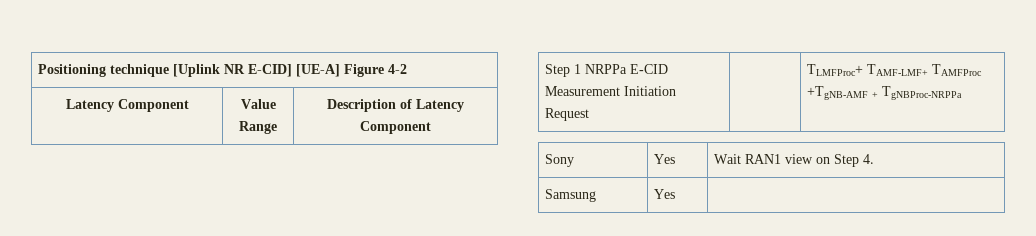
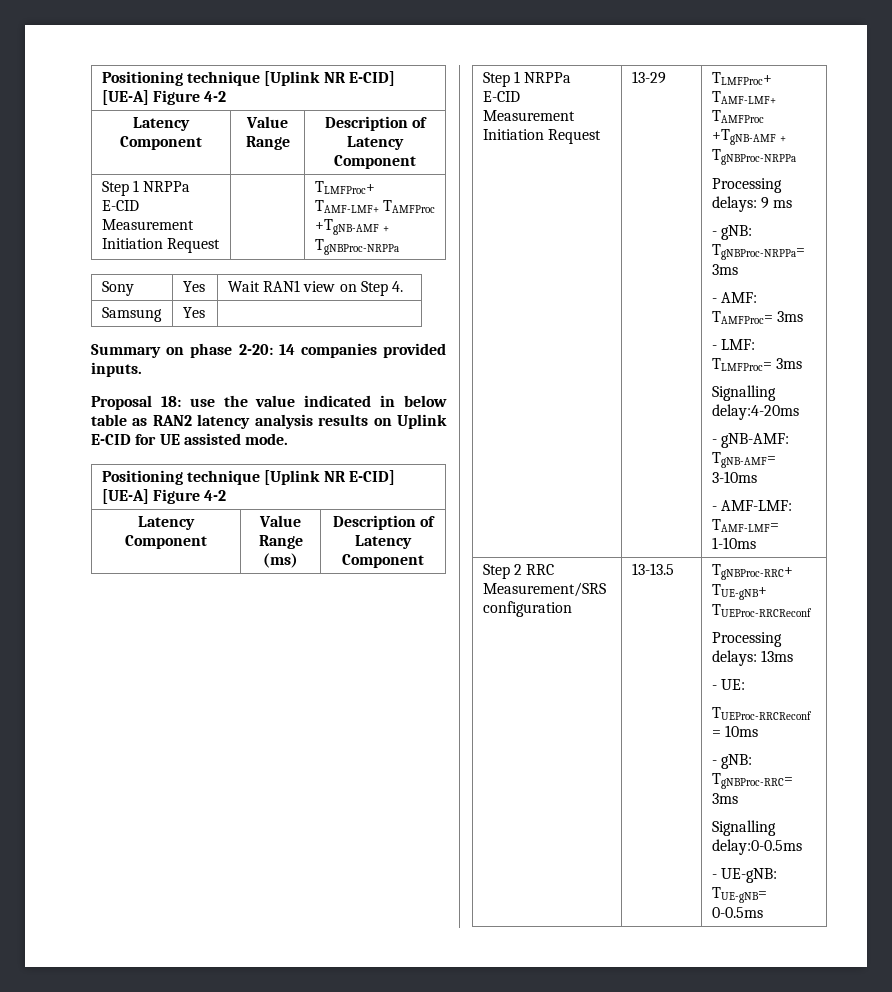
(676, 194) none -> [91,343,447,358] [91,362,142,377] [91,395,447,410] [91,414,447,429] [91,433,289,445] [101,470,396,485] [101,489,227,504] [138,516,195,530] [125,535,207,549] [259,515,301,527] [258,535,303,549] [263,553,298,568] [332,515,436,530] [355,535,412,549] [342,554,424,568] [482,71,572,87] [482,91,520,102] [482,110,575,121] [482,129,602,144] [631,71,666,84] [711,72,772,85] [711,91,776,104] [711,110,764,123] [711,129,787,145] [711,149,796,165] [711,178,782,193] [711,196,793,212] [711,225,753,240] [711,244,805,260] [711,264,738,275] [711,292,758,303] [711,311,804,324] [711,339,756,350] [711,358,803,371] [711,385,776,401] [711,404,799,420] [711,433,790,448] [711,452,776,468] [711,471,757,483] [711,500,793,511] [711,519,779,532] [711,537,756,549] [482,564,555,579] [482,582,606,597] [482,601,572,617] [631,563,674,575] [711,564,793,580] [711,584,767,600] [711,604,812,617] [711,632,782,647] [711,650,794,666] [711,679,746,690] [711,707,812,720] [711,725,759,737] [711,754,753,769] [711,773,793,789] [711,793,738,804] [711,820,776,836] [711,839,802,855] [711,868,778,883] [711,887,767,903] [711,907,763,918] // Summary on phase 2-20: 14 companies provided inputs. // Proposal 18: use the value indicated in below table as RAN2 latency analysis results on Uplink E-CID for UE assisted mode. // Positioning technique [Uplink NR E-CID] [UE-A] Figure 4-2 // Latency Component | Value Range (ms) | Description of Latency Component // Step 1 NRPPa E-CID Measurement Initiation Request | 13-29 | TLMFProc+ TAMF-LMF+ TAMFProc +TgNB-AMF + TgNBProc-NRPPa // Processing delays: 9 ms // - gNB: TgNBProc-NRPPa= 3ms // - AMF: TAMFProc= 3ms // - LMF: TLMFProc= 3ms // Signalling delay:4-20ms // - gNB-AMF: TgNB-AMF= 3-10ms // - AMF-LMF: TAMF-LMF= 1-10ms // Step 2 RRC Measurement/SRS configuration | 13-13.5 | TgNBProc-RRC+ TUE-gNB+ TUEProc-RRCReconf // Processing delays: 13ms // - UE: // TUEProc-RRCReconf = 10ms // - gNB: TgNBProc-RRC= 3ms // Signalling delay:0-0.5ms // - UE-gNB: TUE-gNB= 0-0.5ms

